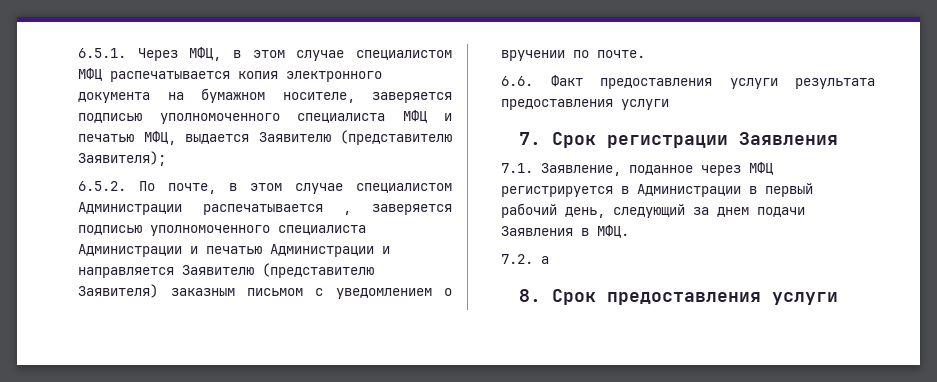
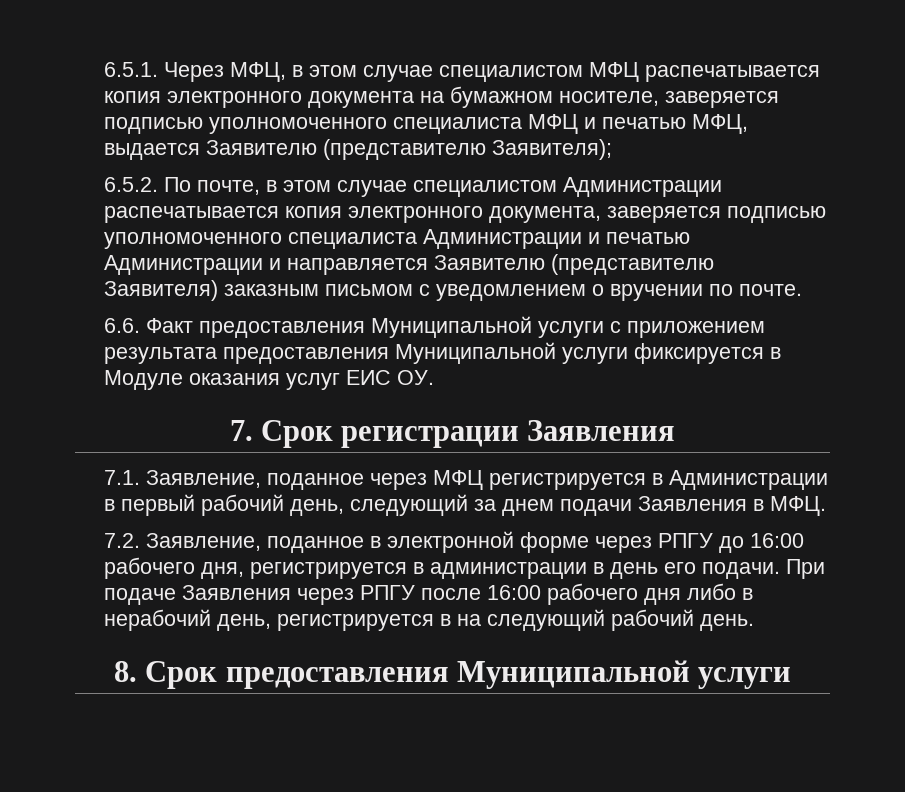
[343,211,352,215] , -> [285,206,602,223] копия электронного документа,
[729,78,778,89] услуги -> [371,316,766,338] Муниципальной услуги с приложением
[621,99,670,110] услуги -> [395,342,782,364] [104,370,435,390] Муниципальной услуги фиксируется в Модуле оказания услуг ЕИС ОУ.
[541,256,550,264] а -> [146,531,805,553] [104,557,826,579] [104,583,754,605] [104,609,755,631] Заявление, поданное в электронной форме через РПГУ до 16:00 рабочего дня, регистрируется в администрации в день его подачи. При подаче Заявления через РПГУ после 16:00 рабочего дня либо в нерабочий день, регистрируется в на следующий рабочий день.
(761, 298) none -> [456,660,690,689] Муниципальной

